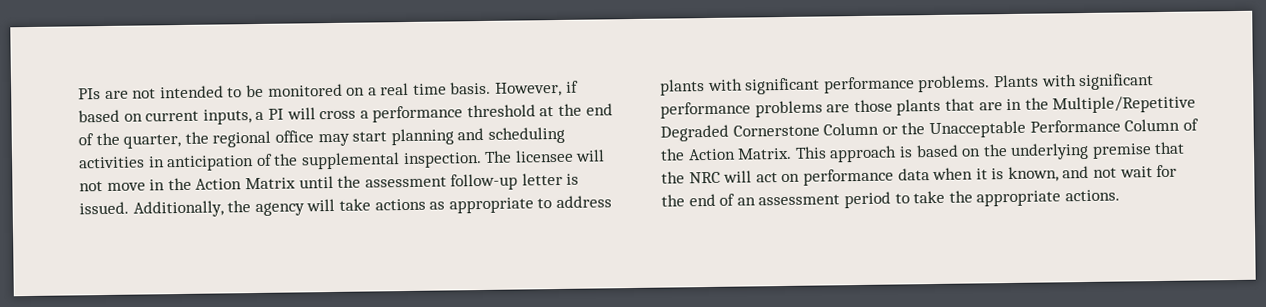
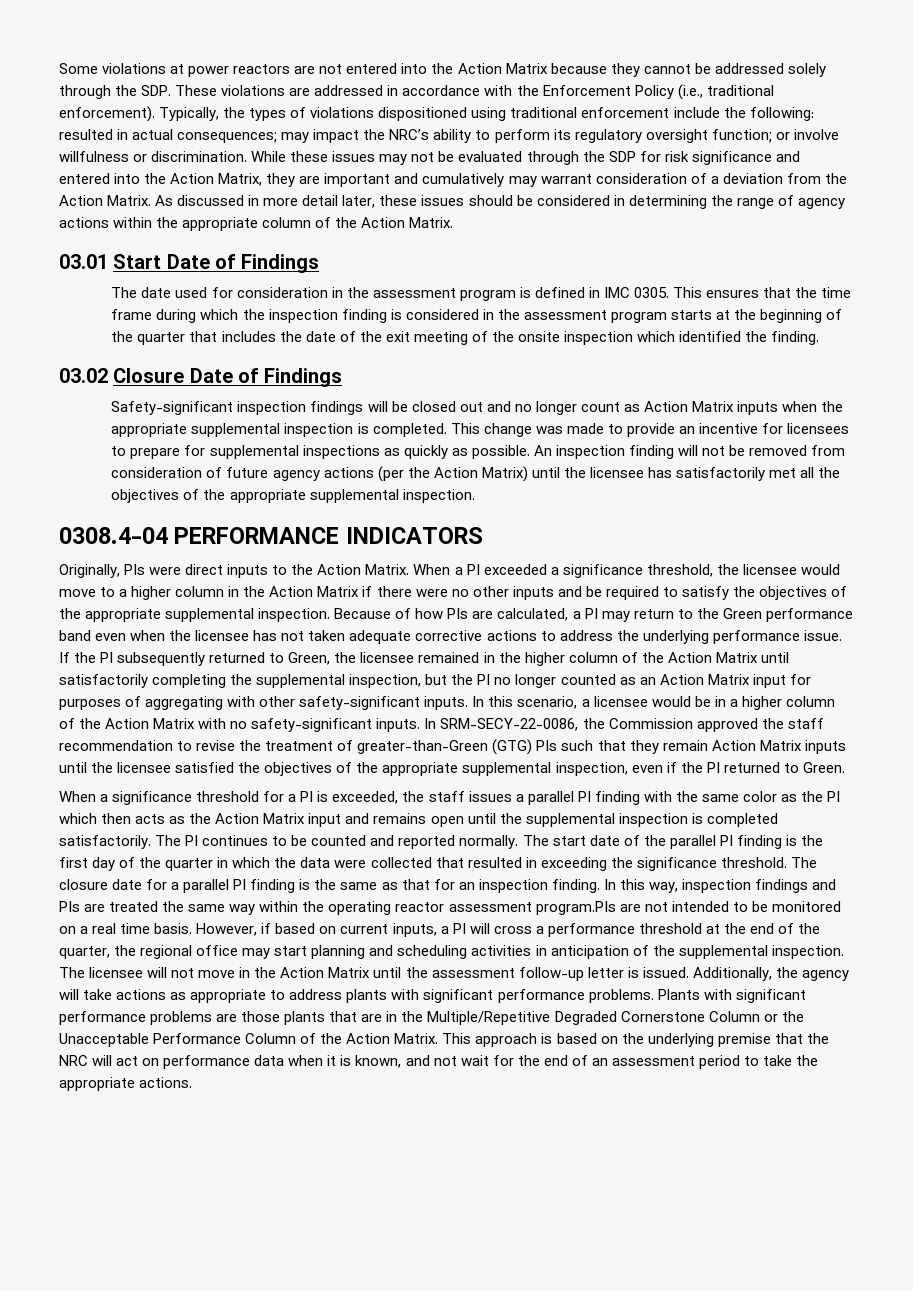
[78,88,101,100] PIs -> [59,63,826,77] [59,84,774,100] [59,106,814,122] [59,129,839,143] [59,151,800,165] [59,173,847,187] [59,195,845,209] [59,217,454,231] [59,254,319,273] [111,287,852,301] [111,309,843,323] [111,331,820,345] [59,368,342,387] [111,401,844,415] [111,423,850,437] [111,445,846,459] [111,466,841,482] [111,489,475,503] [59,527,483,544] [59,564,840,578] [59,586,848,600] [59,608,853,622] [59,630,842,644] [59,652,789,666] [59,674,811,688] [59,696,835,710] [59,718,824,732] [59,739,846,755] [59,762,845,776] [59,791,841,805] [59,813,778,827] [59,835,823,849] [59,857,817,871] [59,879,837,893] [59,901,616,915] Some violations at power reactors are not entered into the Action Matrix because they cannot be addressed solely through the SDP. These violations are addressed in accordance with the Enforcement Policy (i.e., traditional enforcement). Typically, the types of violations dispositioned using traditional enforcement include the following: resulted in actual consequences; may impact the NRC’s ability to perform its regulatory oversight function; or involve willfulness or discrimination. While these issues may not be evaluated through the SDP for risk significance and entered into the Action Matrix, they are important and cumulatively may warrant consideration of a deviation from the Action Matrix. As discussed in more detail later, these issues should be considered in determining the range of agency actions within the appropriate column of the Action Matrix. // 03.01 Start Date of Findings // The date used for consideration in the assessment program is defined in IMC 0305. This ensures that the time frame during which the inspection finding is considered in the assessment program starts at the beginning of the quarter that includes the date of the exit meeting of the onsite inspection which identified the finding. // 03.02 Closure Date of Findings // Safety-significant inspection findings will be closed out and no longer count as Action Matrix inputs when the appropriate supplemental inspection is completed. This change was made to provide an incentive for licensees to prepare for supplemental inspections as quickly as possible. An inspection finding will not be removed from consideration of future agency actions (per the Action Matrix) until the licensee has satisfactorily met all the objectives of the appropriate supplemental inspection. // 0308.4-04 PERFORMANCE INDICATORS // Originally, PIs were direct inputs to the Action Matrix. When a PI exceeded a significance threshold, the licensee would move to a higher column in the Action Matrix if there were no other inputs and be required to satisfy the objectives of the appropriate supplemental inspection. Because of how PIs are calculated, a PI may return to the Green performance band even when the licensee has not taken adequate corrective actions to address the underlying performance issue. If the PI subsequently returned to Green, the licensee remained in the higher column of the Action Matrix until satisfactorily completing the supplemental inspection, but the PI no longer counted as an Action Matrix input for purposes of aggregating with other safety-significant inputs. In this scenario, a licensee would be in a higher column of the Action Matrix with no safety-significant inputs. In SRM-SECY-22-0086, the Commission approved the staff recommendation to revise the treatment of greater-than-Green (GTG) PIs such that they remain Action Matrix inputs until the licensee satisfied the objectives of the appropriate supplemental inspection, even if the PI returned to Green. // When a significance threshold for a PI is exceeded, the staff issues a parallel PI finding with the same color as the PI which then acts as the Action Matrix input and remains open until the supplemental inspection is completed satisfactorily. The PI continues to be counted and reported normally. The start date of the parallel PI finding is the first day of the quarter in which the data were collected that resulted in exceeding the significance threshold. The closure date for a parallel PI finding is the same as that for an inspection finding. In this way, inspection findings and PIs are treated the same way within the operating reactor assessment program.PIs

